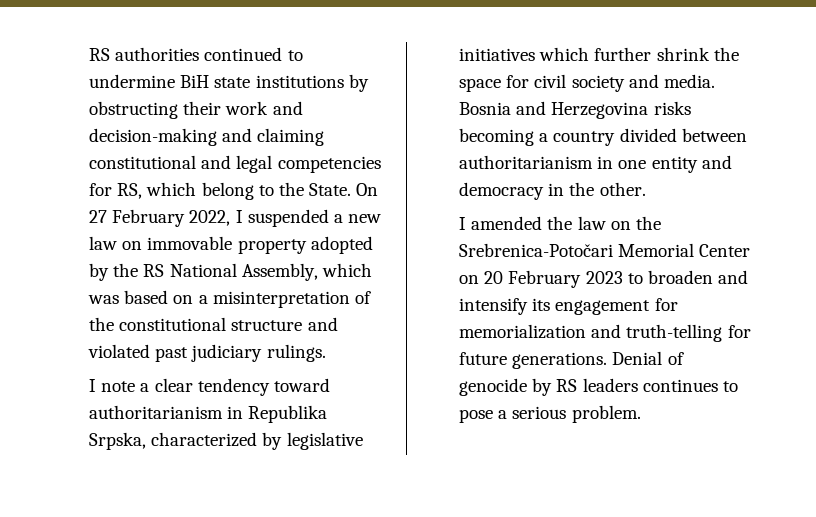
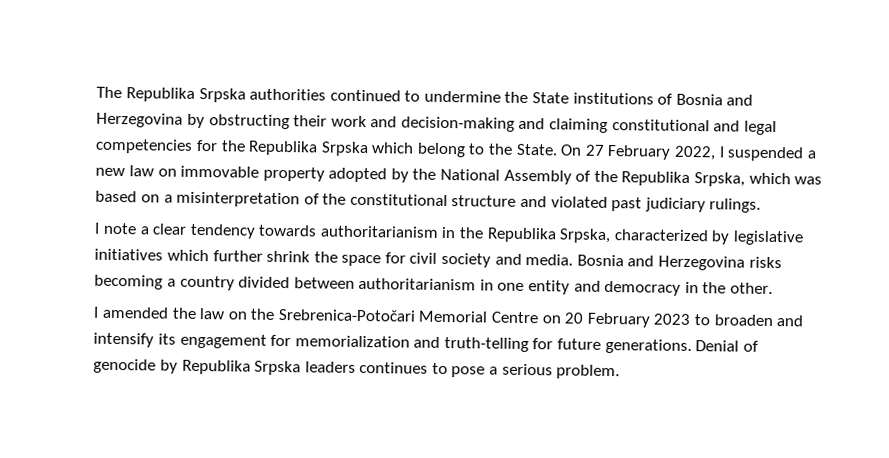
[89,48,111,61] RS -> [96,86,246,103] The Republika Srpska
[180,75,344,88] BiH state institutions -> [504,91,754,106] [96,112,184,128] the State institutions of Bosnia and Herzegovina
[117,183,143,199] RS, -> [220,140,369,157] the Republika Srpska
[143,263,318,281] RS National Assembly, -> [440,168,746,187] National Assembly of the Republika Srpska,
[273,378,330,392] [89,405,244,419] toward authoritarianism in -> [258,224,485,239] towards authoritarianism in the
[699,244,751,257] Center -> [491,311,539,324] Centre
[556,379,578,392] RS -> [181,359,302,376] Republika Srpska

